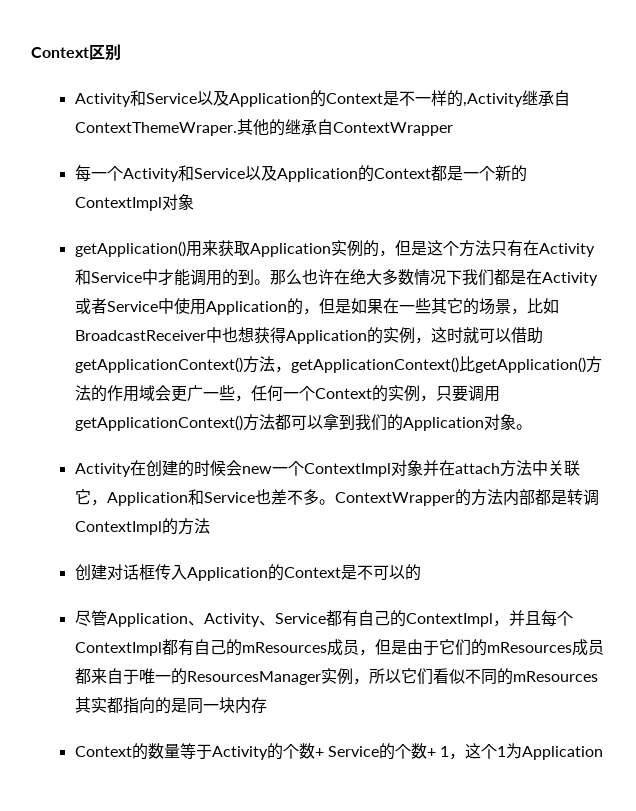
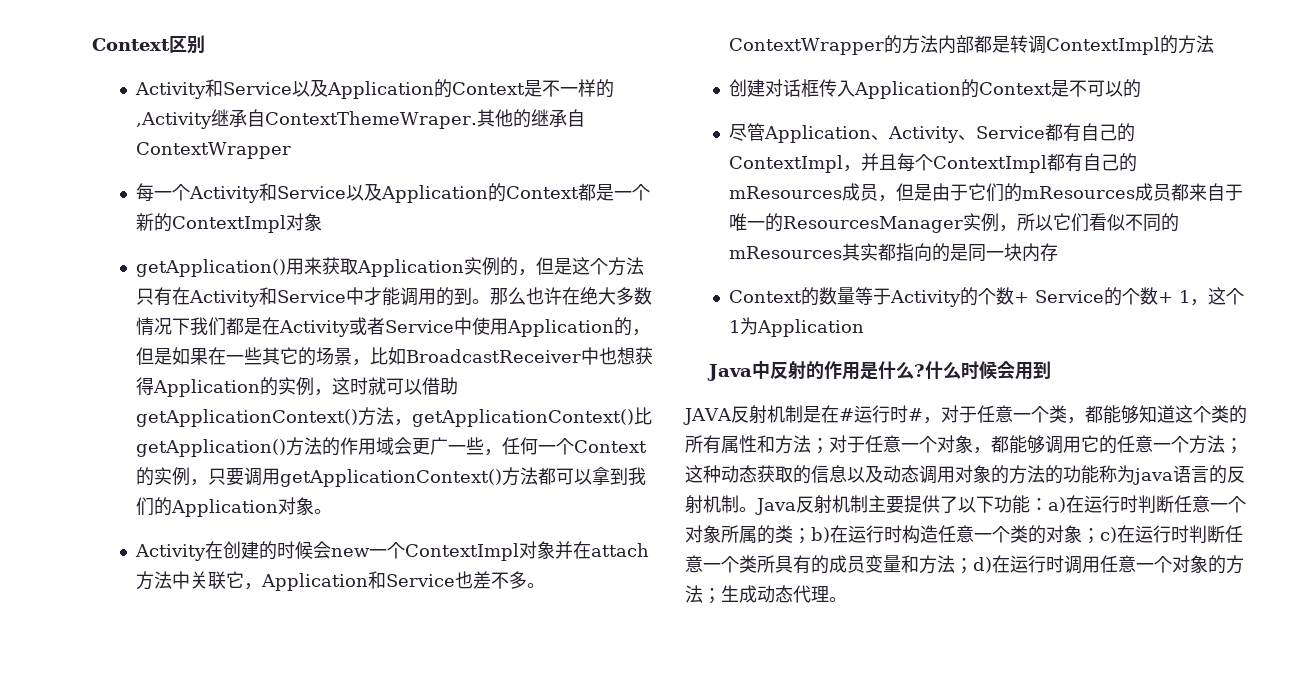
(604, 753) none -> [707,361,1052,381] [683,405,1247,425] [685,435,1243,454] [685,465,1245,485] [685,495,1246,515] [685,525,1243,544] [685,555,1244,574] [685,585,847,604] // Java中反射的作用是什么?什么时候会用到 // JAVA反射机制是在#运行时#，对于任意一个类，都能够知道这个类的所有属性和方法；对于任意一个对象，都能够调用它的任意一个方法；这种动态获取的信息以及动态调用对象的方法的功能称为java语言的反射机制。Java反射机制主要提供了以下功能：a)在运行时判断任意一个对象所属的类；b)在运行时构造任意一个类的对象；c)在运行时判断任意一个类所具有的成员变量和方法；d)在运行时调用任意一个对象的方法；生成动态代理。

